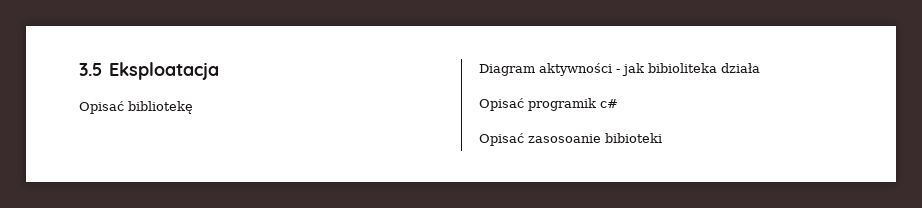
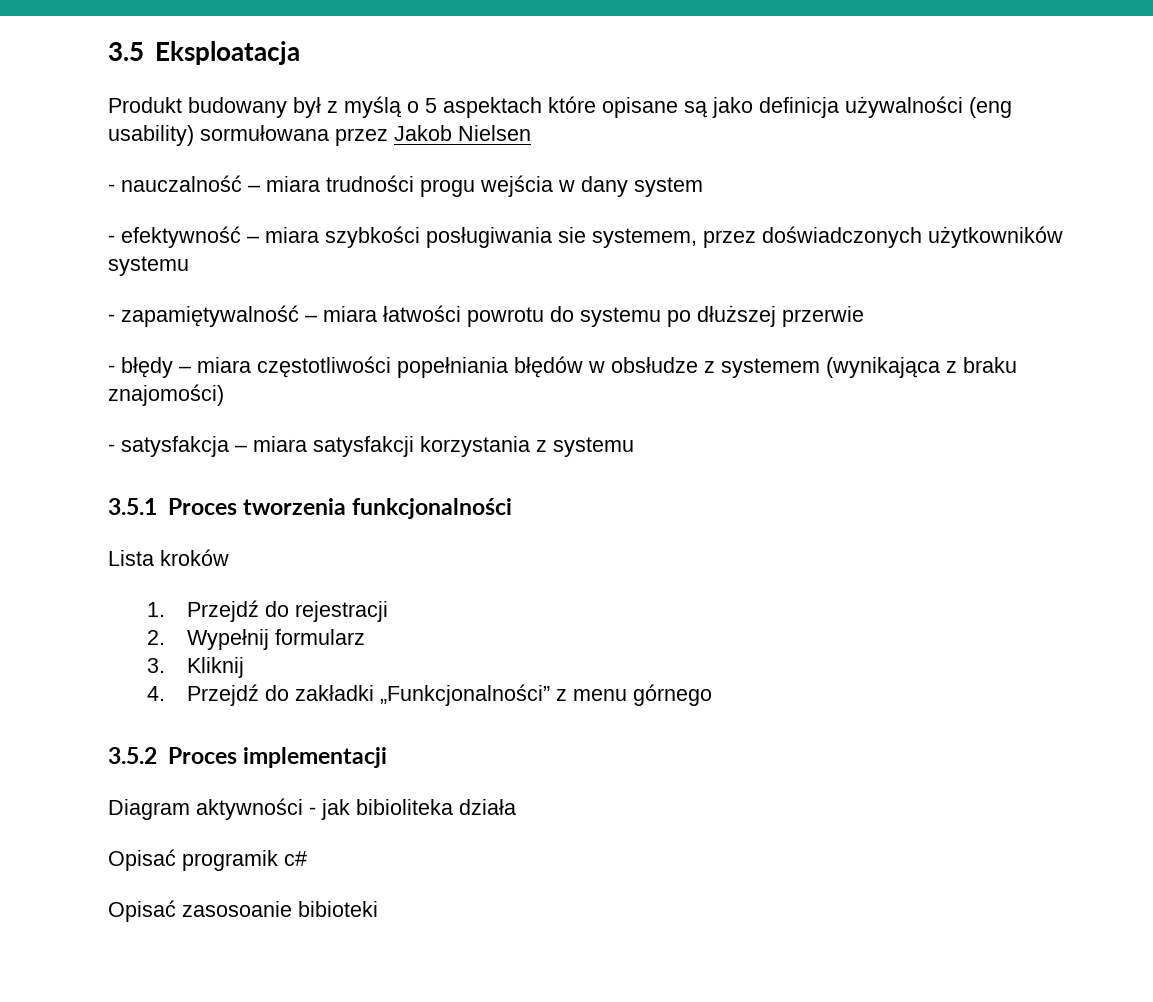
[79,101,193,114] Opisać bibliotekę -> [108,96,1012,118] [108,125,531,146] [108,175,703,197] [108,226,1063,248] [108,256,189,276] [108,305,864,327] [108,356,1017,378] [108,384,224,406] [108,436,634,457] [108,498,513,519] [108,549,229,566] [147,600,388,622] [147,629,365,650] [147,657,244,678] [147,684,712,706] [108,747,387,768] Produkt budowany był z myślą o 5 aspektach które opisane są jako definicja używalności (eng usability) sormułowana przez Jakob Nielsen // - nauczalność – miara trudności progu wejścia w dany system // - efektywność – miara szybkości posługiwania sie systemem, przez doświadczonych użytkowników systemu // - zapamiętywalność – miara łatwości powrotu do systemu po dłuższej przerwie // - błędy – miara częstotliwości popełniania błędów w obsłudze z systemem (wynikająca z braku znajomości) // - satysfakcja – miara satysfakcji korzystania z systemu // 3.5.1 Proces tworzenia funkcjonalności // Lista kroków // 1. Przejdź do rejestracji // 2. Wypełnij formularz // 3. Kliknij // 4. Przejdź do zakładki „Funkcjonalności” z menu górnego // 3.5.2 Proces implementacji

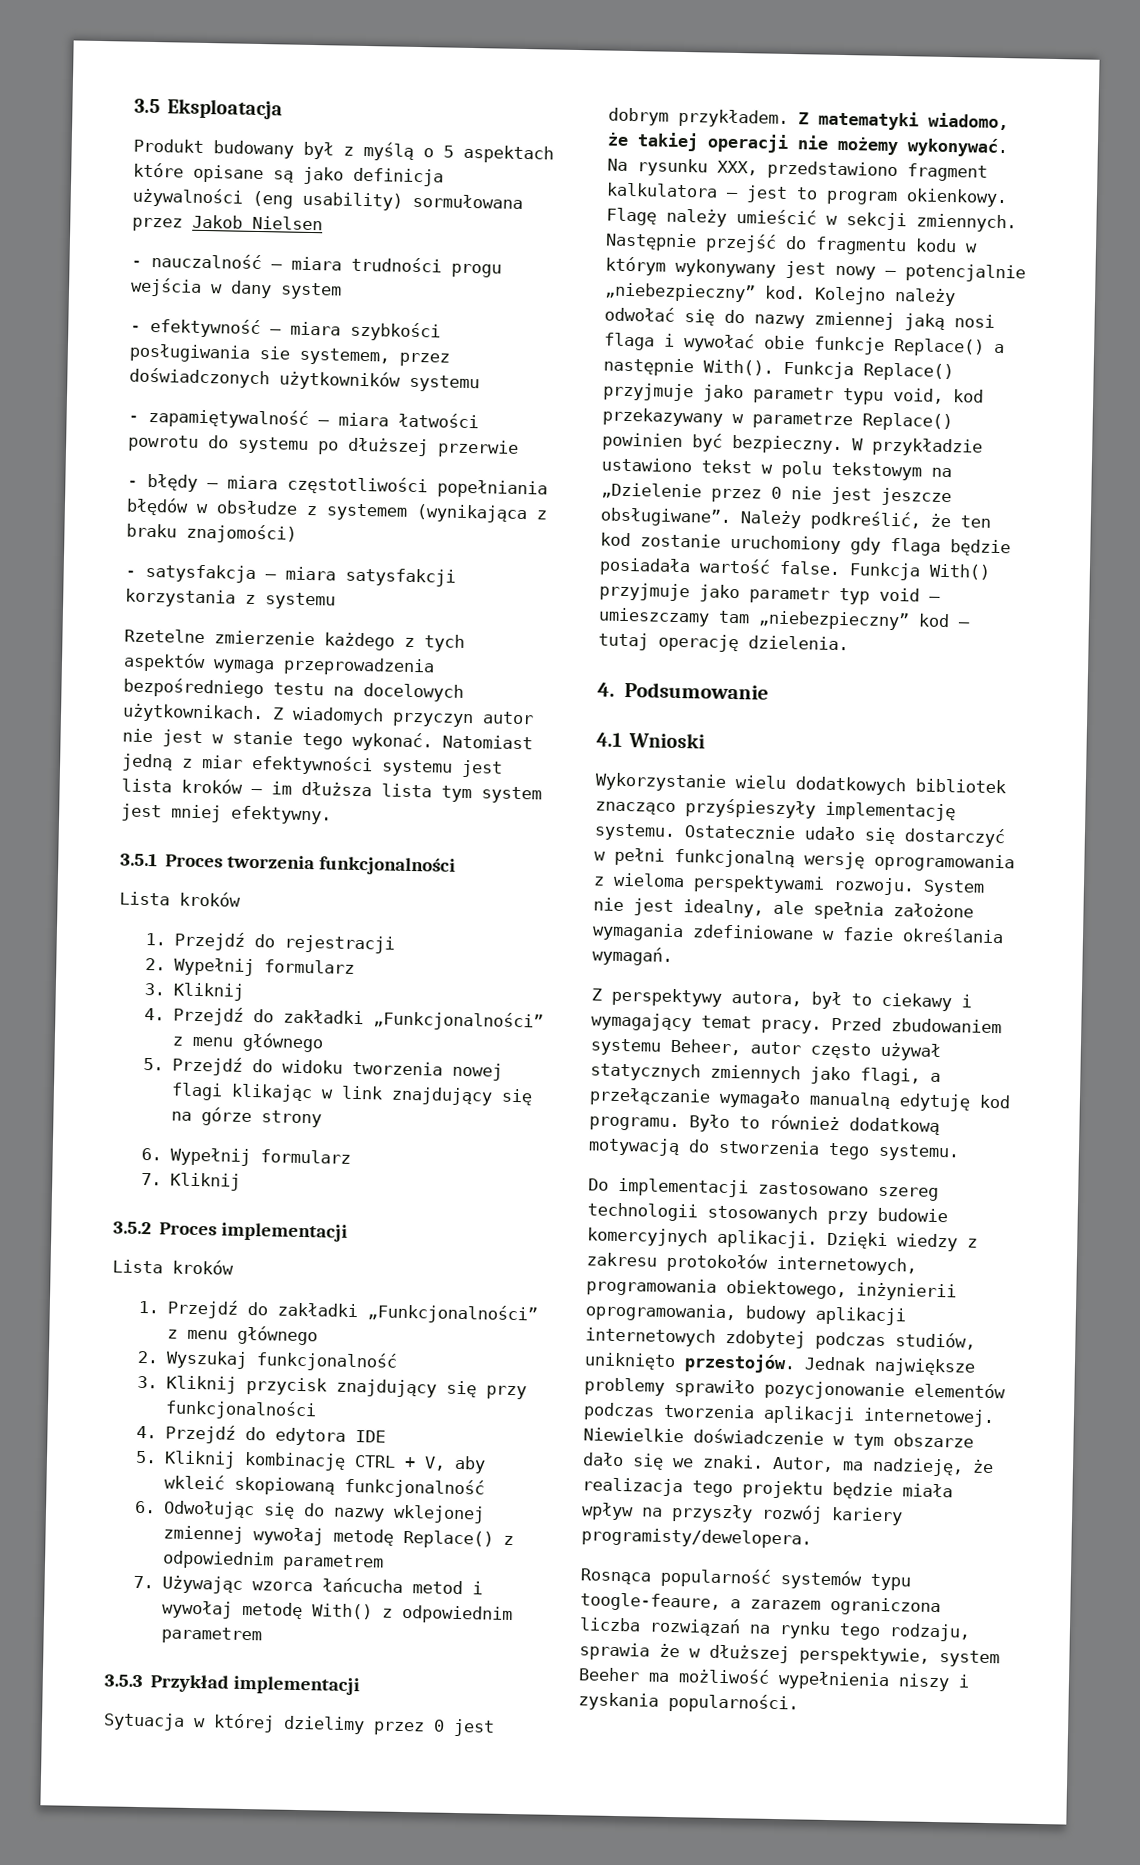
(634, 447) none -> [124,628,465,652] [123,652,435,677] [123,677,464,702] [122,703,534,728] [122,728,533,752] [121,753,503,778] [121,778,542,804] [121,803,332,825] // Rzetelne zmierzenie każdego z tych aspektów wymaga przeprowadzenia bezpośredniego testu na docelowych użytkownikach. Z wiadomych przyczyn autor nie jest w stanie tego wykonać. Natomiast jedną z miar efektywności systemu jest lista kroków – im dłuższa lista tym system jest mniej efektywny.
[632,684,712,706] [108,747,387,768] [108,798,516,820] [108,849,307,871] [108,900,378,922] górnego // 3.5.2 Proces implementacji // Diagram aktywności - jak bibioliteka działa // Opisać programik c# // Opisać zasosoanie bibioteki -> [241,1032,324,1053] [143,1056,503,1081] [170,1082,533,1106] [170,1107,322,1128] [141,1147,351,1167] [141,1172,241,1191] [113,1221,349,1242] [112,1259,234,1275] [138,1299,538,1325] [166,1325,318,1346] [137,1350,398,1372] [137,1375,527,1400] [164,1399,317,1421] [136,1424,386,1446] [135,1450,486,1474] [163,1474,485,1499] [134,1500,485,1524] [162,1525,514,1549] [161,1550,384,1572] [133,1575,483,1595] [161,1600,513,1625] [160,1626,262,1645] [104,1674,361,1696] [103,1712,495,1737] [608,107,1009,131] [607,132,1009,158] [607,158,988,182] [606,182,1008,208] [606,207,1017,233] [605,232,978,256] [605,256,1026,283] [604,282,956,307] [604,306,995,331] [603,332,1005,357] [603,357,954,382] [603,382,984,405] [602,407,953,432] [602,432,983,457] [601,457,952,481] [601,482,952,507] [600,507,991,531] [600,532,1011,557] [599,557,991,581] [599,582,941,605] [598,607,970,631] [598,632,849,653] [597,681,770,700] [596,732,706,749] [595,772,1006,796] [595,798,956,822] [594,823,1006,848] [594,847,1015,873] [593,872,985,897] [593,897,974,920] [592,922,1004,944] [592,946,673,966] [591,987,972,1012] [591,1012,1002,1034] [590,1038,941,1062] [590,1062,941,1086] [589,1087,1011,1112] [589,1114,940,1135] [588,1137,960,1162] [588,1177,939,1201] [587,1202,948,1225] [587,1227,978,1252] [586,1252,917,1276] [586,1277,957,1302] [585,1302,906,1326] [585,1327,976,1351] [584,1352,976,1377] [584,1377,1006,1401] [583,1402,995,1428] [583,1427,974,1450] [582,1452,994,1477] [582,1477,953,1500] [581,1502,903,1526] [581,1527,812,1549] [580,1567,911,1591] [580,1592,941,1617] [579,1617,971,1642] [579,1642,1000,1668] [578,1667,970,1692] [578,1692,799,1714] głównego // 5. Przejdź do widoku tworzenia nowej flagi klikając w link znajdujący się na górze strony // 6. Wypełnij formularz // 7. Kliknij // 3.5.2 Proces implementacji // Lista kroków // 1. Przejdź do zakładki „Funkcjonalności” z menu głównego // 2. Wyszukaj funkcjonalność // 3. Kliknij przycisk znajdujący się przy funkcjonalności // 4. Przejdź do edytora IDE // 5. Kliknij kombinację CTRL + V, aby wkleić skopiowaną funkcjonalność // 6. Odwołując się do nazwy wklejonej zmiennej wywołaj metodę Replace() z odpowiednim parametrem // 7. Używając wzorca łańcucha metod i wywołaj metodę With() z odpowiednim parametrem // 3.5.3 Przykład implementacji // Sytuacja w której dzielimy przez 0 jest dobrym przykładem. Z matematyki wiadomo, że takiej operacji nie możemy wykonywać. Na rysunku XXX, przedstawiono fragment kalkulatora – jest to program okienkowy. Flagę należy umieścić w sekcji zmiennych. Następnie przejść do fragmentu kodu w którym wykonywany jest nowy – potencjalnie „niebezpieczny” kod. Kolejno należy odwołać się do nazwy zmiennej jaką nosi flaga i wywołać obie funkcje Replace() a następnie With(). Funkcja Replace() przyjmuje jako parametr typu void, kod przekazywany w parametrze Replace() powinien być bezpieczny. W przykładzie ustawiono tekst w polu tekstowym na „Dzielenie przez 0 nie jest jeszcze obsługiwane”. Należy podkreślić, że ten kod zostanie uruchomiony gdy flaga będzie posiadała wartość false. Funkcja With() przyjmuje jako parametr typ void – umieszczamy tam „niebezpieczny” kod – tutaj operację dzielenia. // 4. Podsumowanie // 4.1 Wnioski // Wykorzystanie wielu dodatkowych bibliotek znacząco przyśpieszyły implementację systemu. Ostatecznie udało się dostarczyć w pełni funkcjonalną wersję oprogramowania z wieloma perspektywami rozwoju. System nie jest idealny, ale spełnia założone wymagania zdefiniowane w fazie określania wymagań. // Z perspektywy autora, był to ciekawy i wymagający temat pracy. Przed zbudowaniem systemu Beheer, autor często używał statycznych zmiennych jako flagi, a przełączanie wymagało manualną edytuję kod programu. Było to również dodatkową motywacją do stworzenia tego systemu. // Do implementacji zastosowano szereg technologii stosowanych przy budowie komercyjnych aplikacji. Dzięki wiedzy z zakresu protokołów internetowych, programowania obiektowego, inżynierii oprogramowania, budowy aplikacji internetowych zdobytej podczas studiów, uniknięto przestojów. Jednak największe problemy sprawiło pozycjonowanie elementów podczas tworzenia aplikacji internetowej. Niewielkie doświadczenie w tym obszarze dało się we znaki. Autor, ma nadzieję, że realizacja tego projektu będzie miała wpływ na przyszły rozwój kariery programisty/dewelopera. // Rosnąca popularność systemów typu toogle-feaure, a zarazem ograniczona liczba rozwiązań na rynku tego rodzaju, sprawia że w dłuższej perspektywie, system Beeher ma możliwość wypełnienia niszy i zyskania popularności.

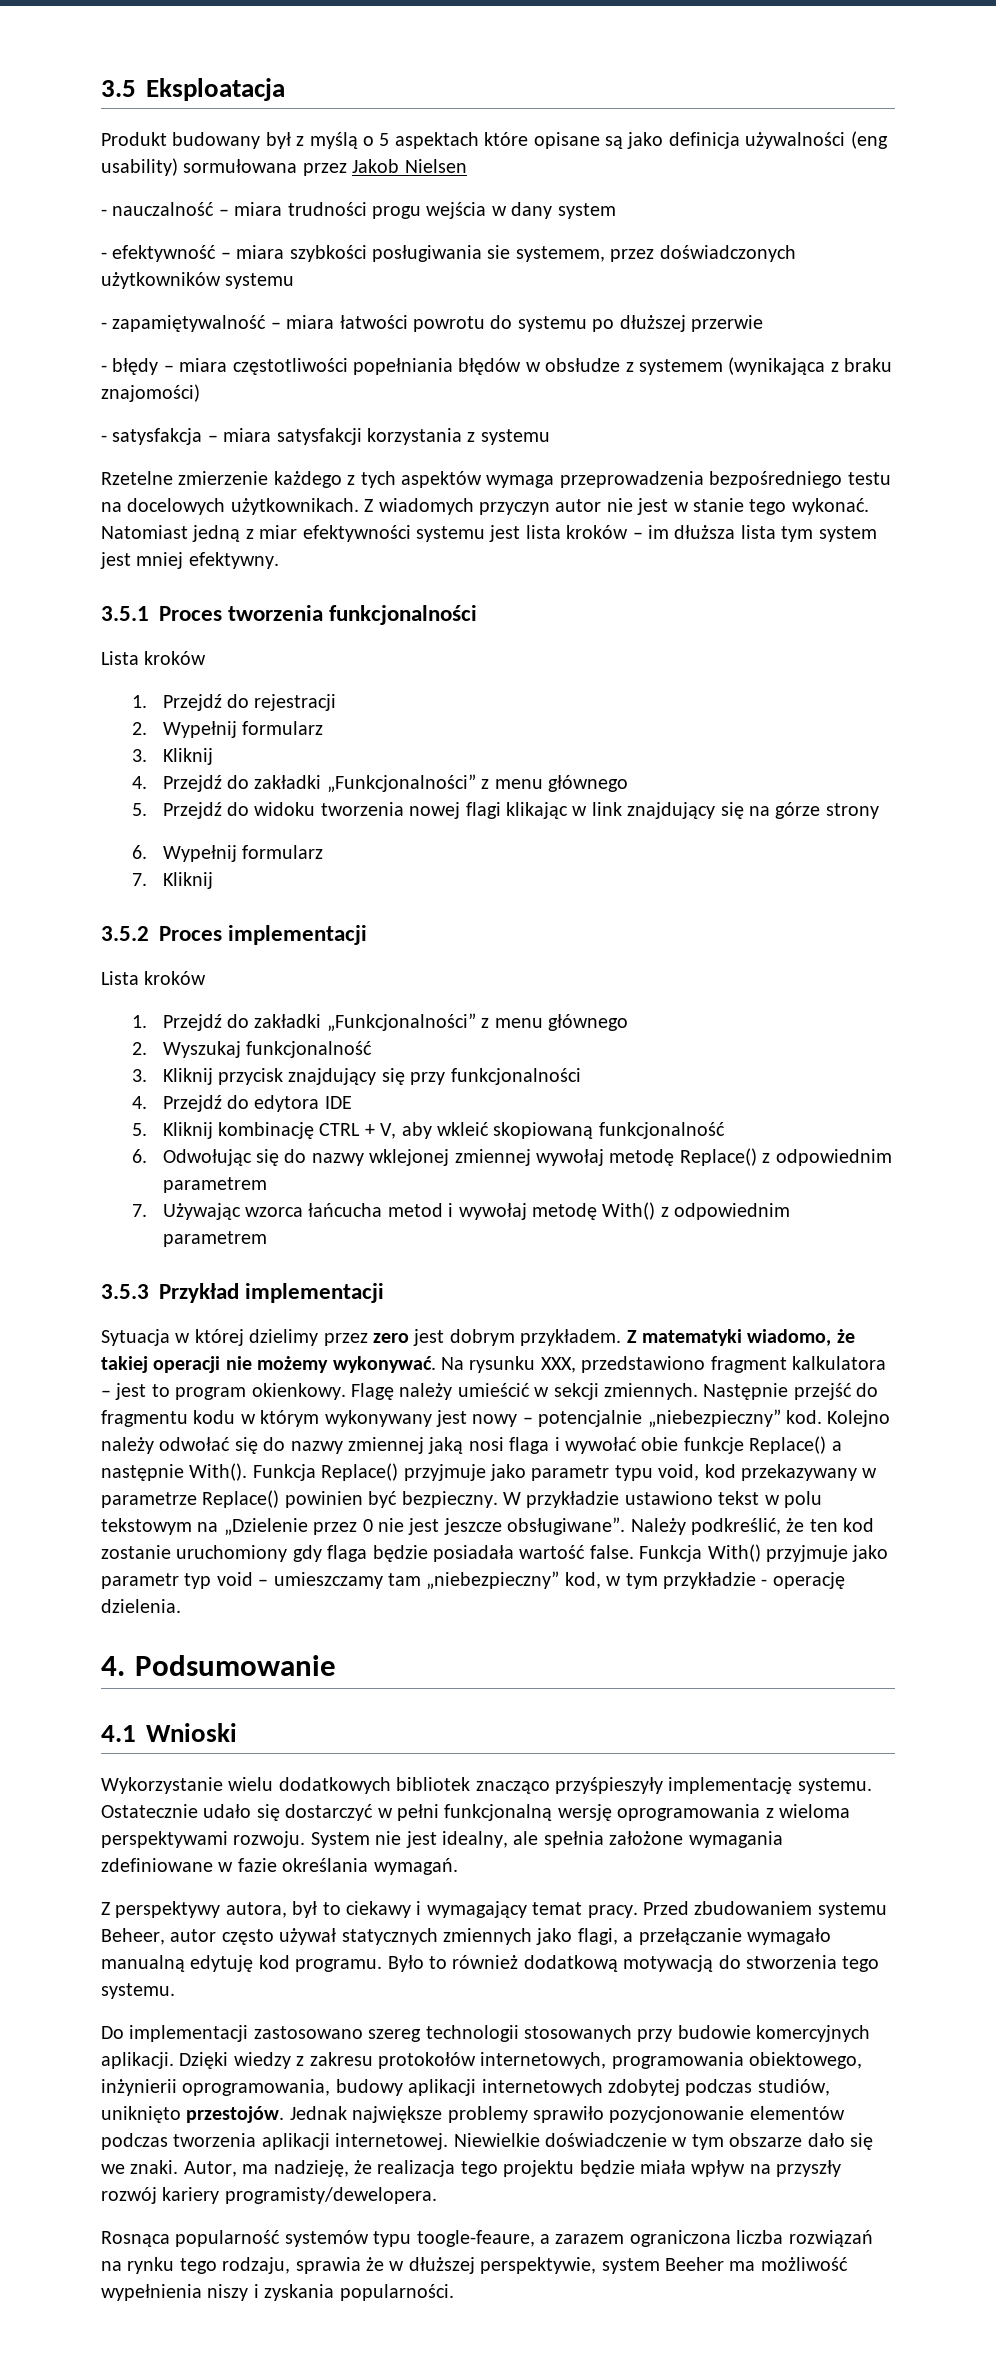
[433,1719,445,1732] 0 -> [373,1333,409,1343] zero
[918,613,970,628] [598,632,649,651] kod – tutaj -> [564,1572,768,1589] kod, w tym przykładzie -

